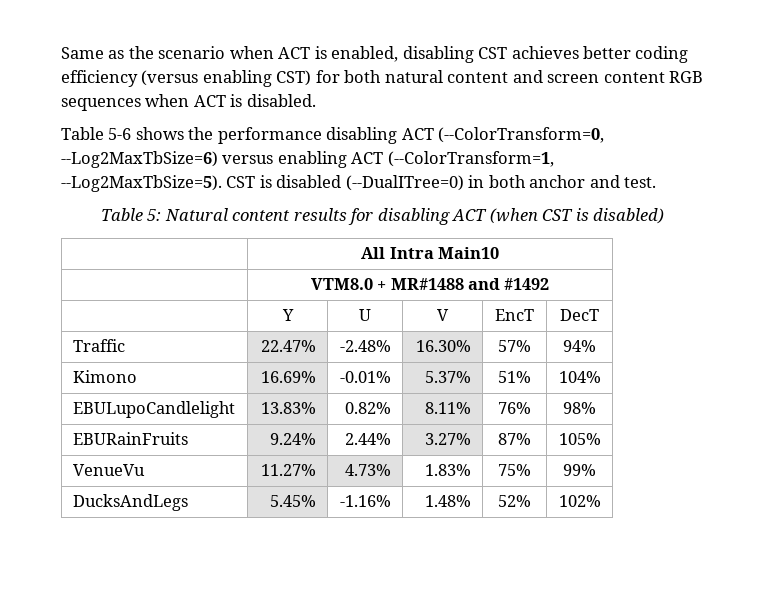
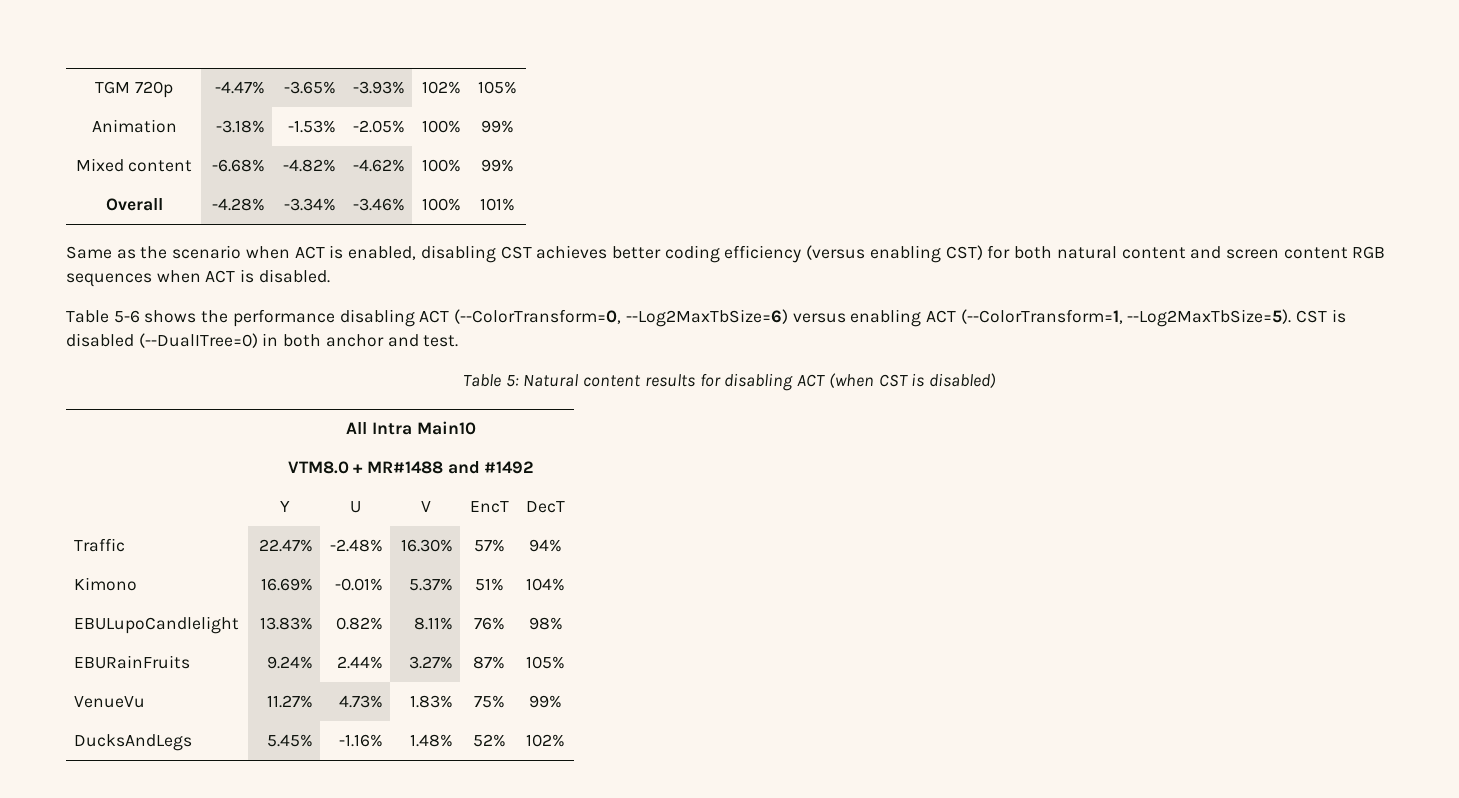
(61, 53) none -> [95,81,173,98] [214,81,265,94] [283,81,336,94] [352,81,405,94] [421,81,461,94] [478,81,517,94] [91,119,177,133] [215,120,265,133] [287,120,336,133] [352,120,405,133] [421,120,461,133] [481,120,514,133] [75,158,193,172] [211,159,265,172] [282,159,336,172] [352,159,405,172] [421,159,461,172] [481,159,514,172] [105,198,163,211] [211,198,265,211] [283,198,336,211] [352,198,405,211] [421,198,461,211] [480,198,515,211] TGM 720p | -4.47% | -3.65% | -3.93% | 102% | 105% // Animation | -3.18% | -1.53% | -2.05% | 100% | 99% // Mixed content | -6.68% | -4.82% | -4.62% | 100% | 99% // Overall | -4.28% | -3.34% | -3.46% | 100% | 101% //

